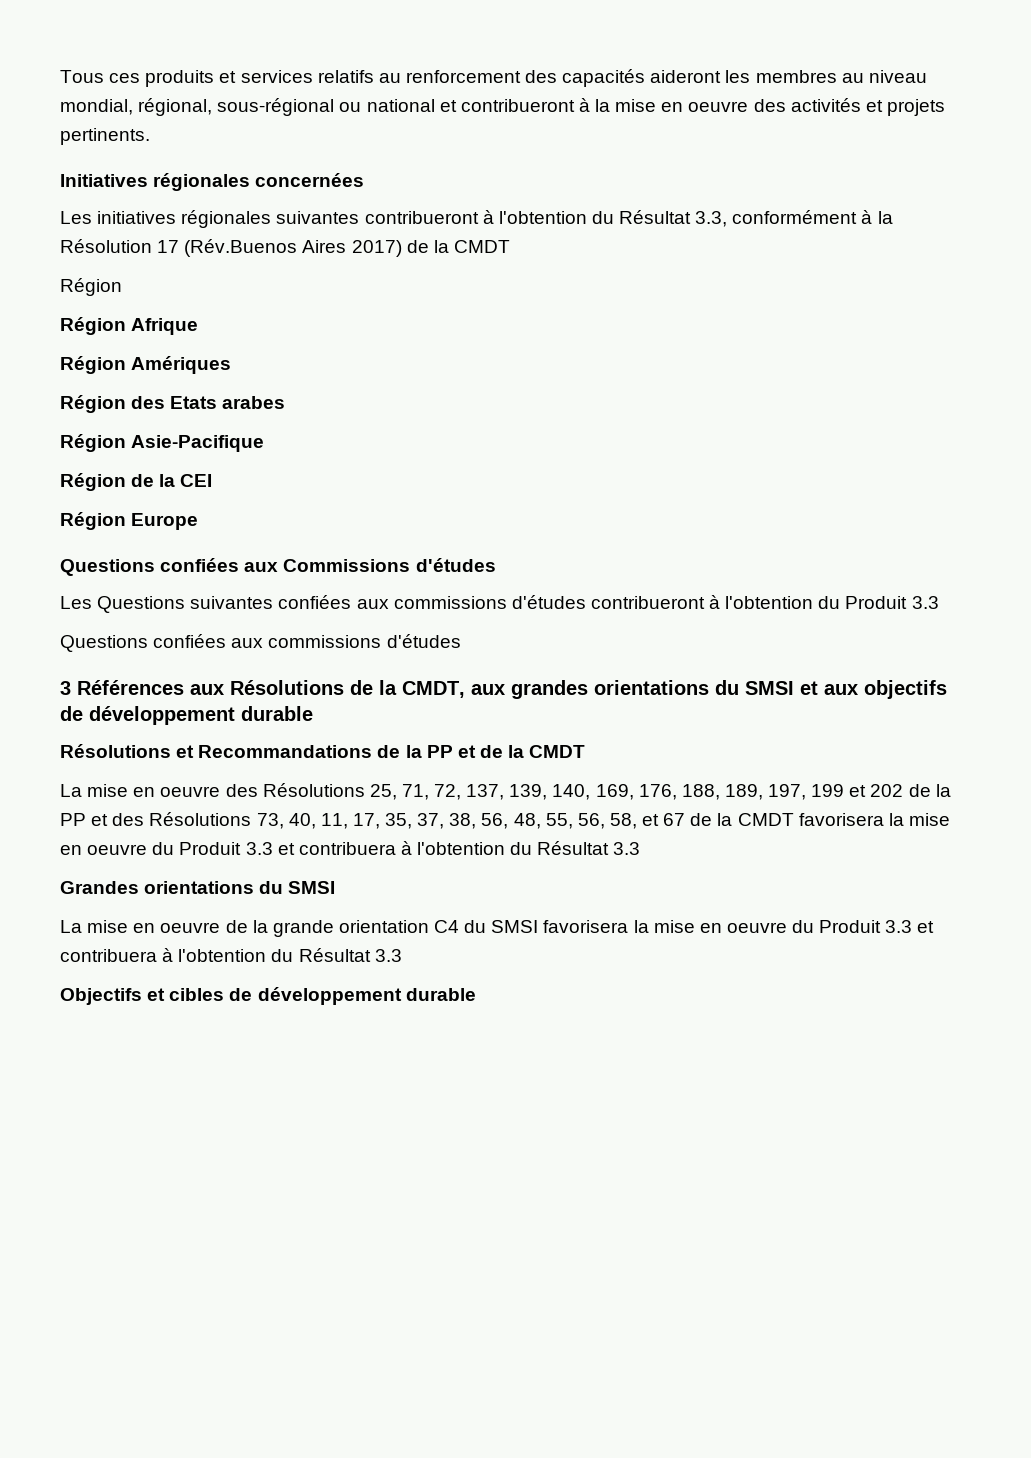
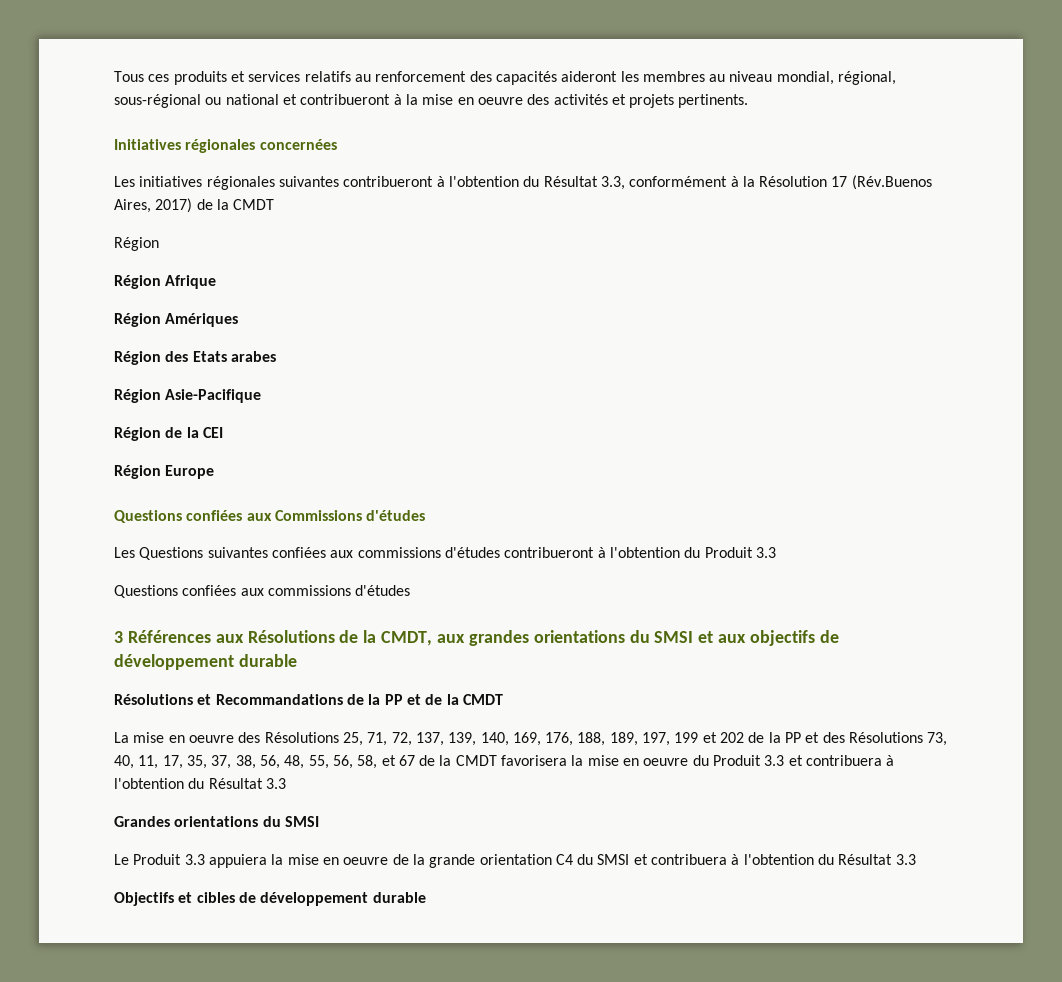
[302,240,347,253] Aires -> [114,199,151,213] Aires,
[60,920,82,933] La -> [114,854,284,868] Le Produit 3.3 appuiera la
[543,920,913,933] favorisera la mise en oeuvre du Produit 3.3 -> (630, 859) none

